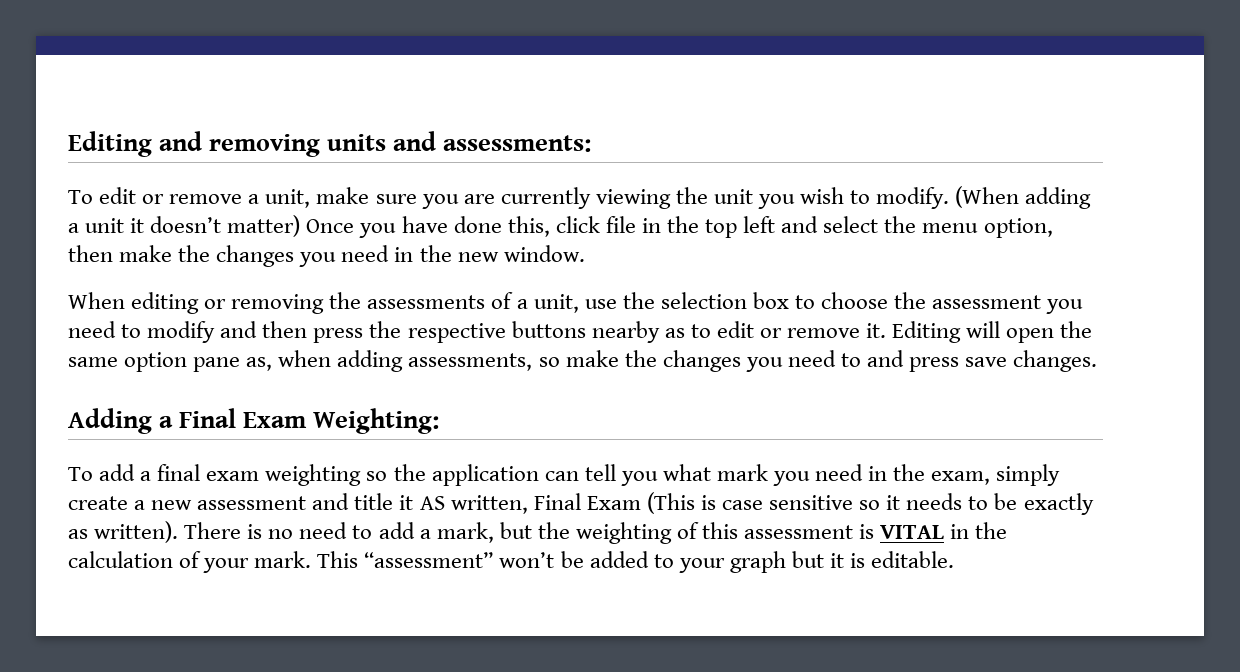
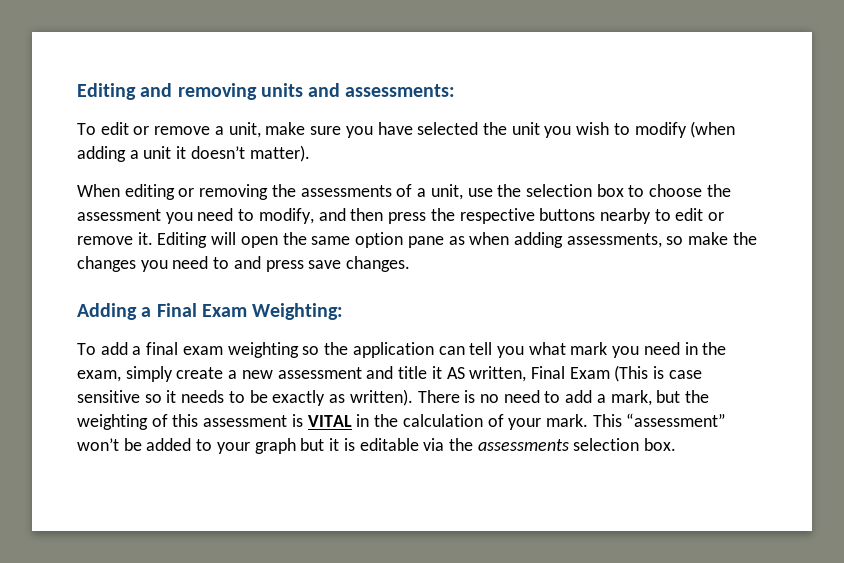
[463,187,671,209] are currently viewing -> [377,122,479,135] have selected
[876,186,1020,209] modify. (When -> [634,121,736,138] modify (when
[227,215,1053,238] [68,245,585,267] matter) Once you have done this, click file in the top left and select the menu option, then make the changes you need in the new window. -> [249,145,310,162] matter).
[147,321,216,343] modify -> [258,208,314,224] modify,
[664,328,685,338] as -> (651, 216) none
[246,357,273,371] as, -> [448,236,465,245] as
[871,551,955,568] editable. -> [359,438,677,451] editable via the assessments selection box.

